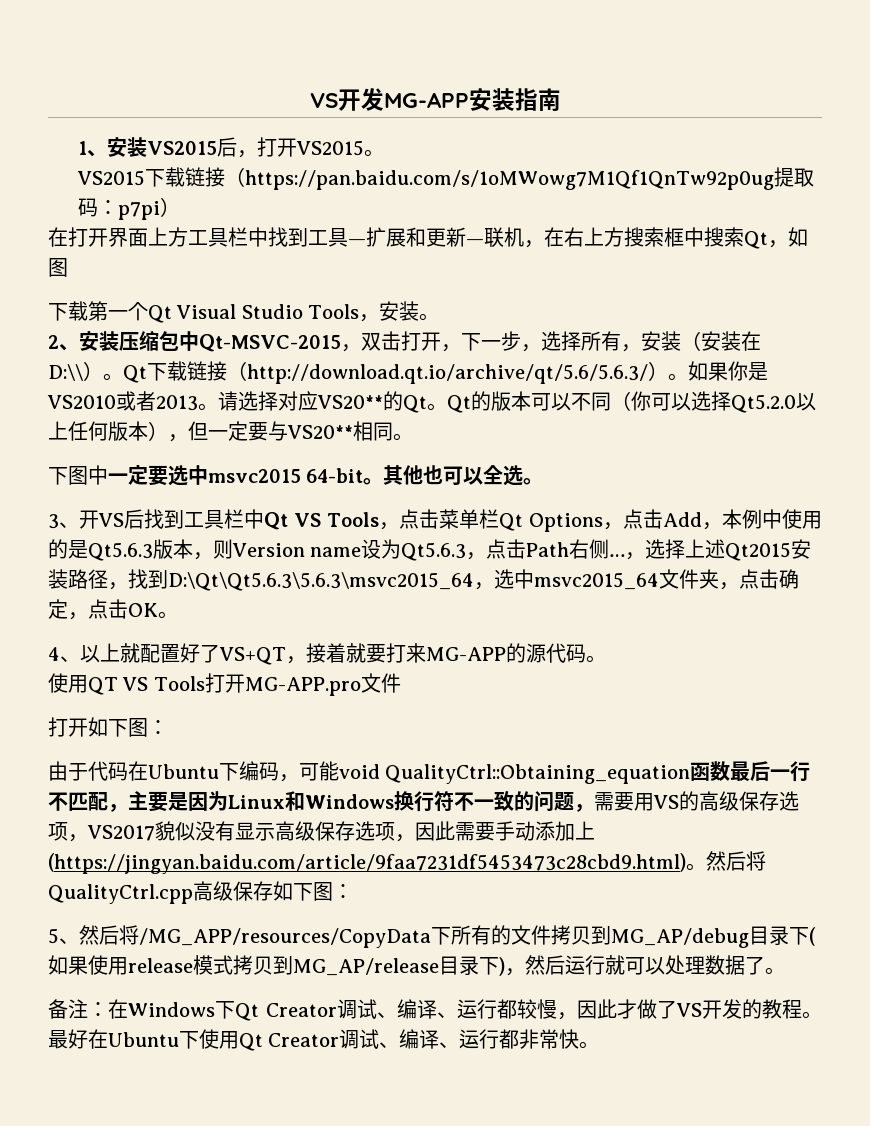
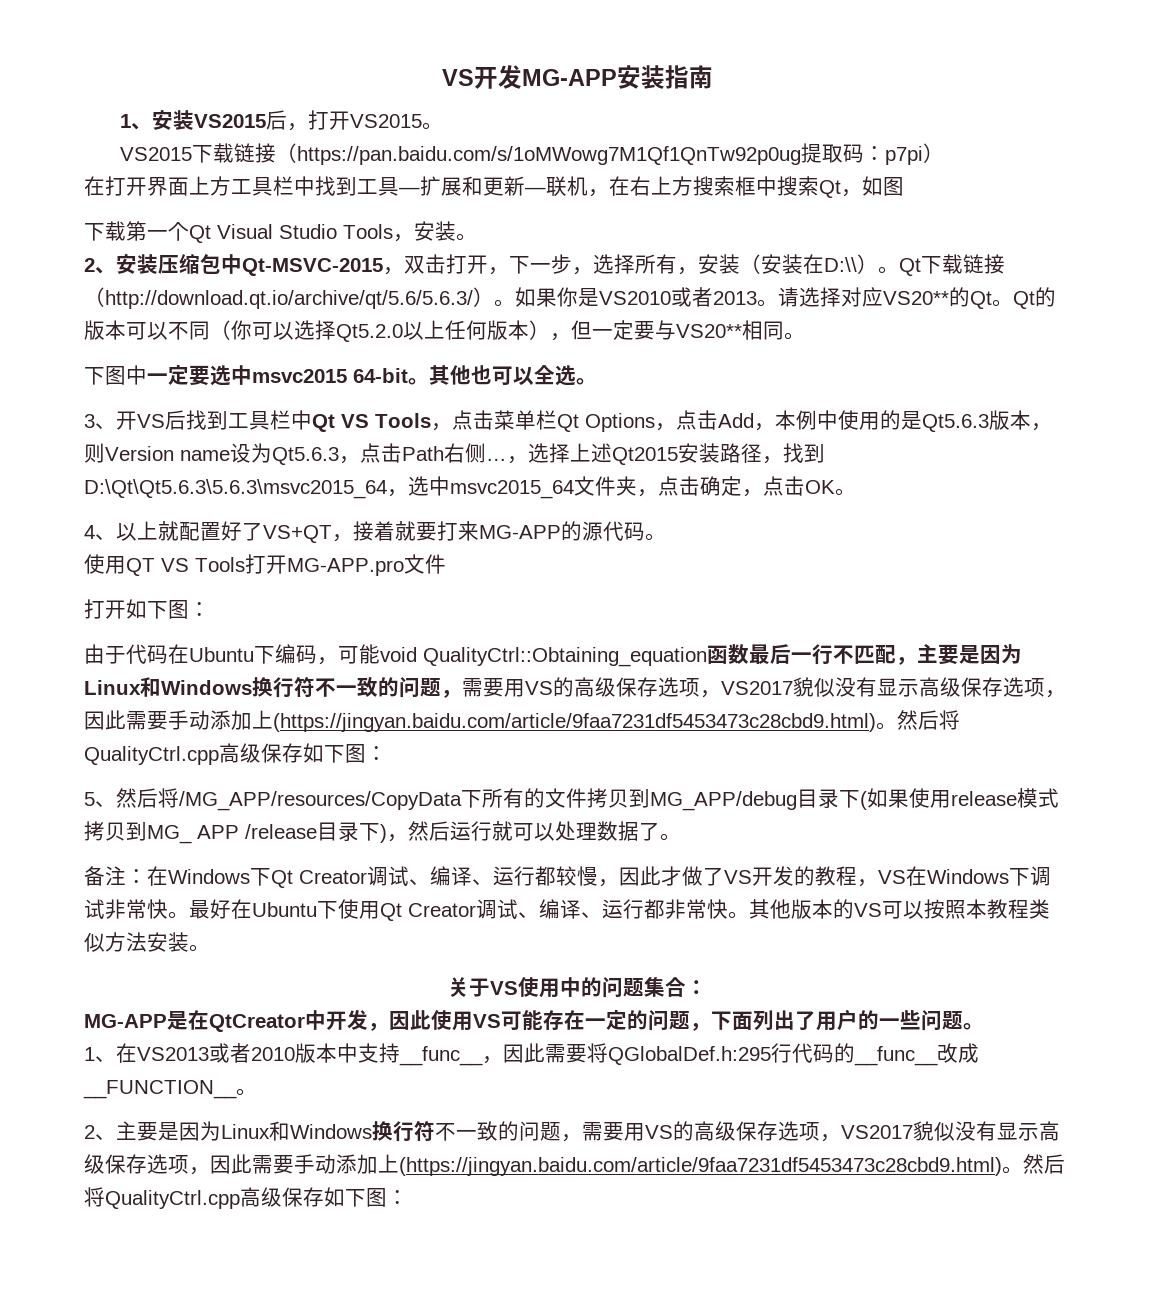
[611,928,749,948] MG_AP/debug -> [650,791,797,811] MG_APP/debug
[293,958,439,976] MG_AP/release -> [147,824,317,844] MG_ APP /release
(802, 1009) none -> [857,866,1051,887] [84,899,168,919] ，VS在Windows下调试非常快
(600, 1045) none -> [749,899,1050,919] [84,932,210,952] [447,977,707,998] [84,1009,984,1032] [84,1043,979,1066] [83,1080,257,1099] [84,1121,1060,1142] [84,1154,1065,1176] [84,1187,408,1209] 其他版本的VS可以按照本教程类似方法安装。 // 关于VS使用中的问题集合： // MG-APP是在QtCreator中开发，因此使用VS可能存在一定的问题，下面列出了用户的一些问题。 // 1、在VS2013或者2010版本中支持__func__，因此需要将QGlobalDef.h:295行代码的__func__改成__FUNCTION__。 // 2、主要是因为Linux和Windows换行符不一致的问题，需要用VS的高级保存选项，VS2017貌似没有显示高级保存选项，因此需要手动添加上(https://jingyan.baidu.com/article/9faa7231df5453473c28cbd9.html)。然后将QualityCtrl.cpp高级保存如下图：

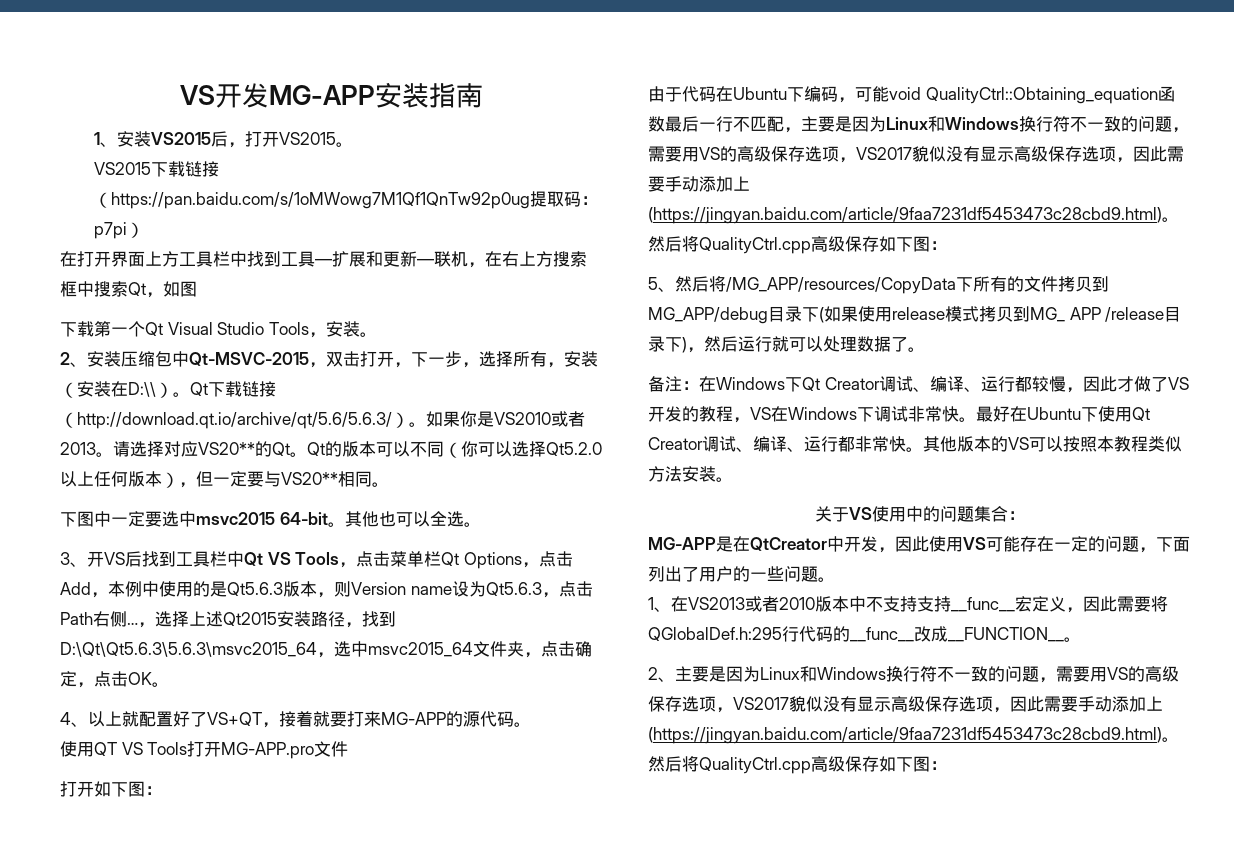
(358, 1053) none -> [866,596,917,612] 不支持
(483, 1056) none -> [1015,596,1066,612] 宏定义

